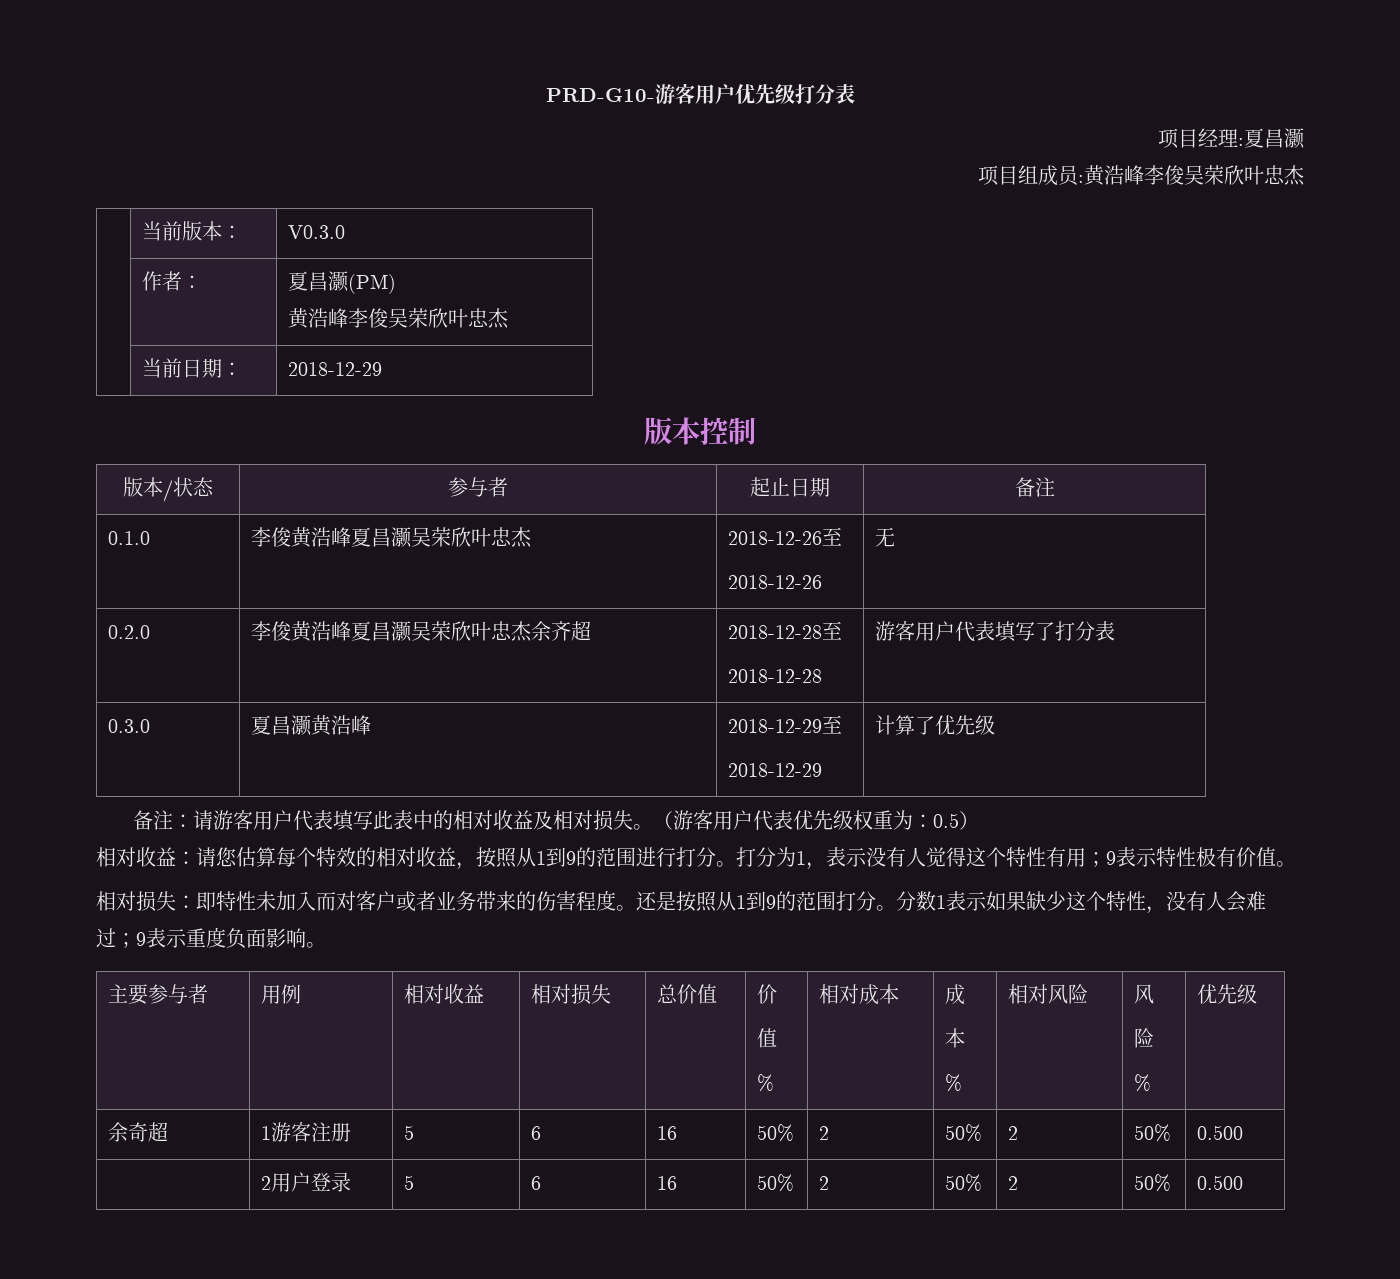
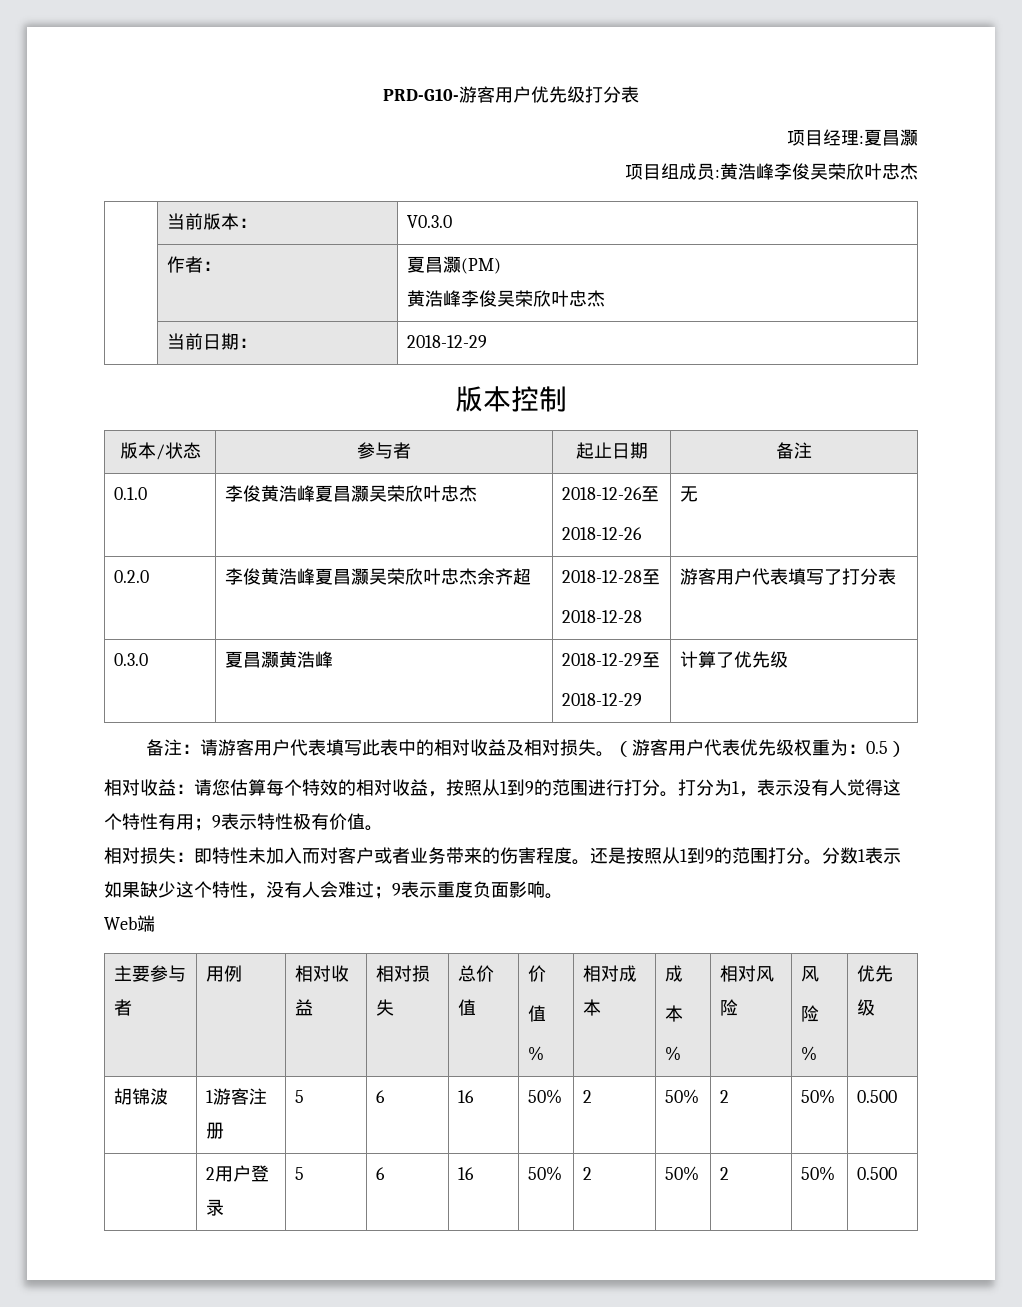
(326, 945) none -> [104,915,155,932] // Web端
[108,1122,169,1142] 余奇超 -> [114,1088,169,1105] 胡锦波

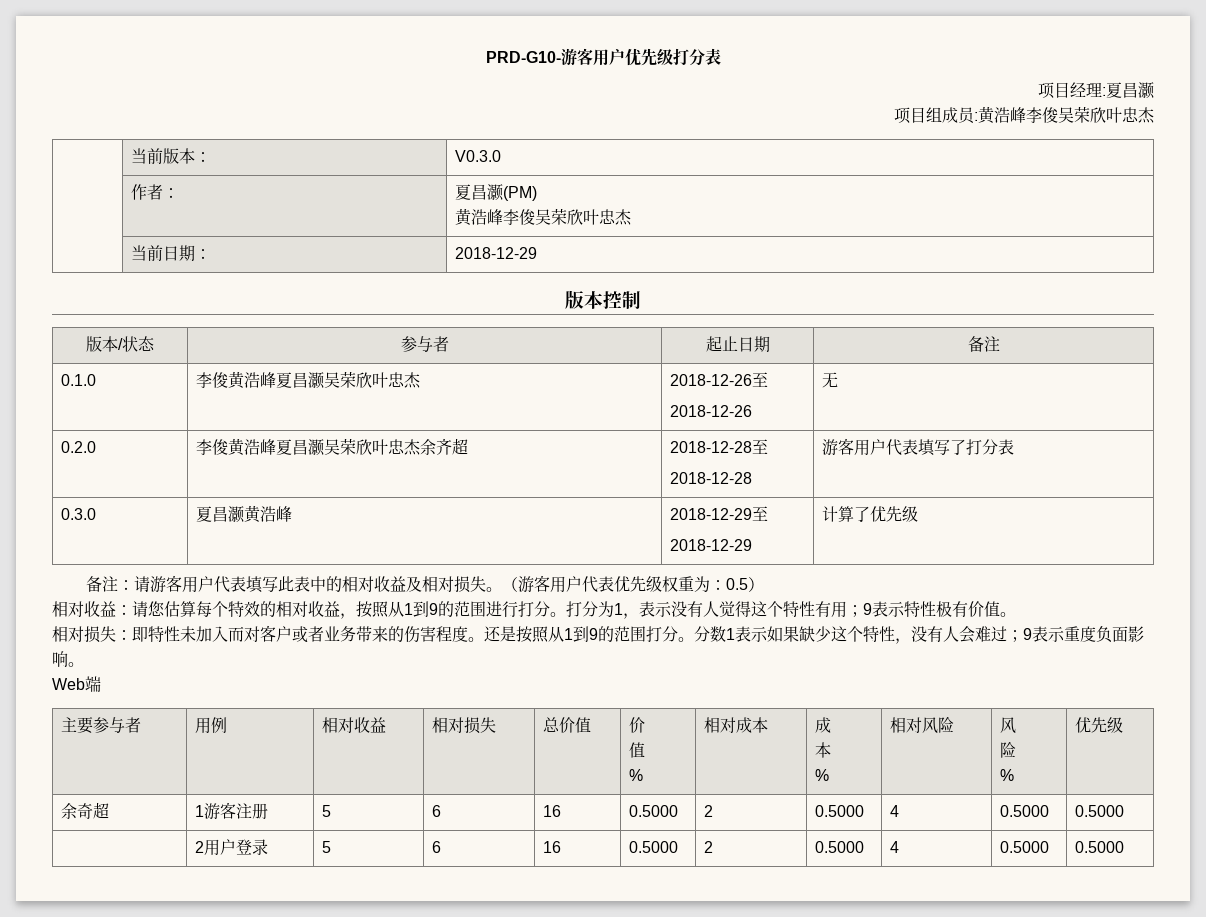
[114,1088,169,1105] 胡锦波 -> [60,802,109,819] 余奇超
[528,1089,563,1104] [583,1090,593,1103] [665,1089,700,1104] [720,1090,730,1103] [801,1089,836,1104] [857,1090,898,1103] 50% | 2 | 50% | 2 | 50% | 0.500 -> [628,805,678,817] [703,805,713,817] [814,805,864,817] [889,805,899,817] [999,805,1049,817] [1074,805,1124,817] 0.5000 | 2 | 0.5000 | 4 | 0.5000 | 0.5000
[528,1166,563,1181] [583,1167,593,1180] [665,1166,700,1181] [720,1167,730,1180] [801,1166,836,1181] [857,1167,898,1180] 50% | 2 | 50% | 2 | 50% | 0.500 -> [628,841,678,853] [703,841,713,853] [814,841,864,853] [889,841,899,853] [999,841,1049,853] [1074,841,1124,853] 0.5000 | 2 | 0.5000 | 4 | 0.5000 | 0.5000

